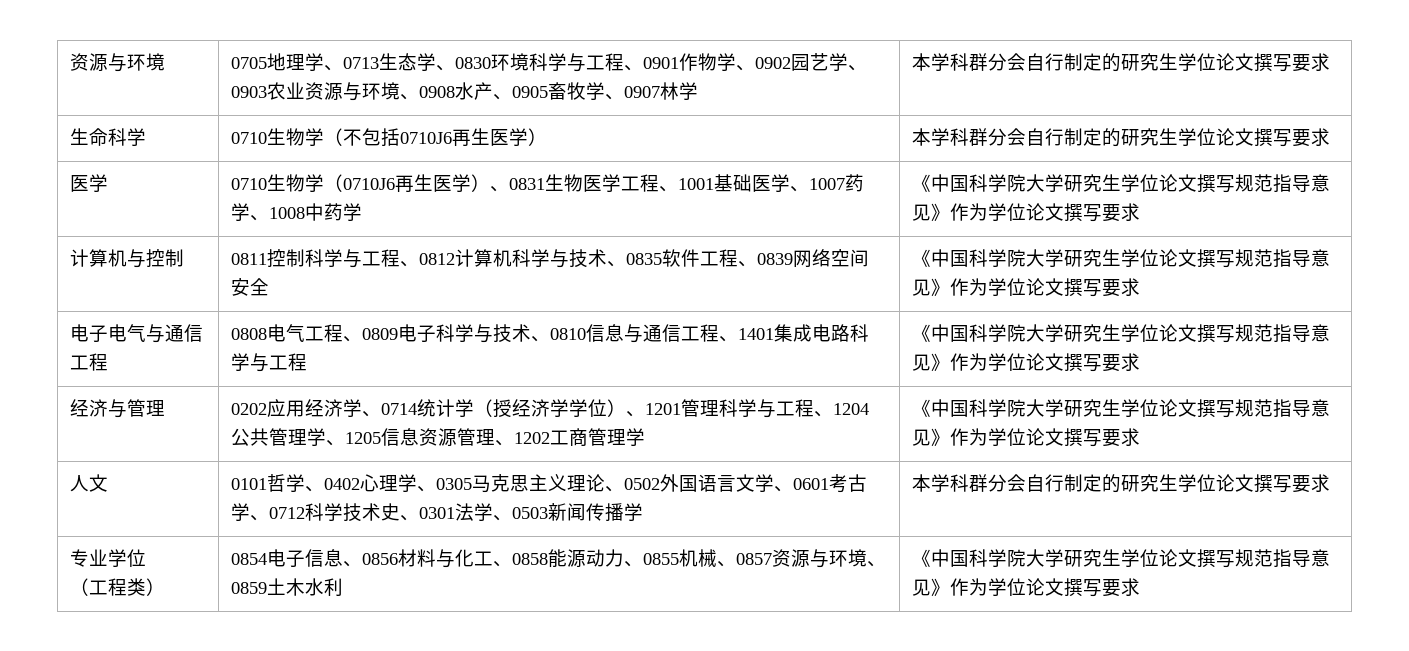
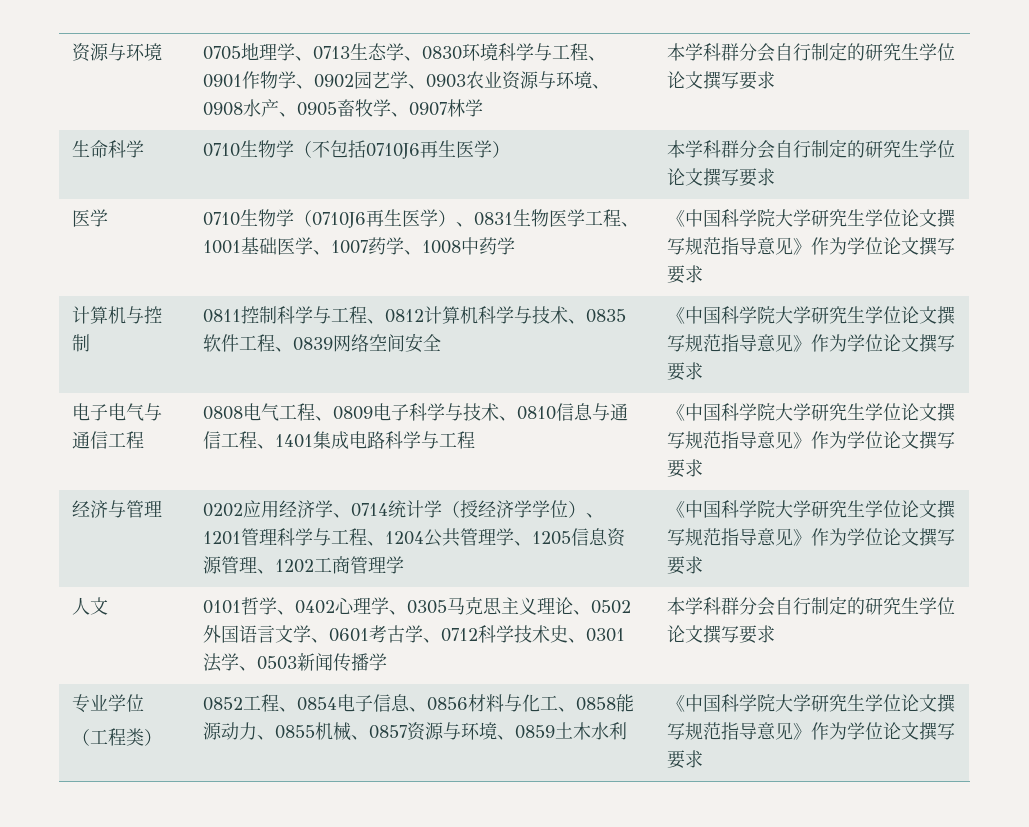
(165, 587) none -> [203,694,298,712] 0852工程、

